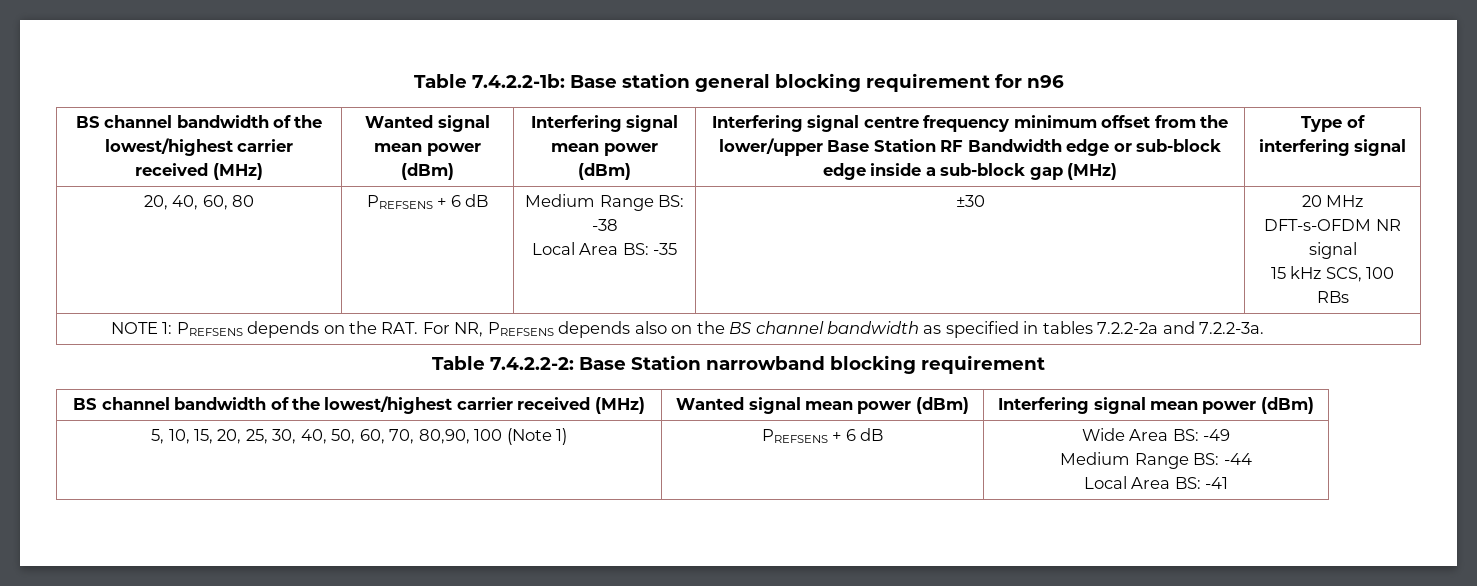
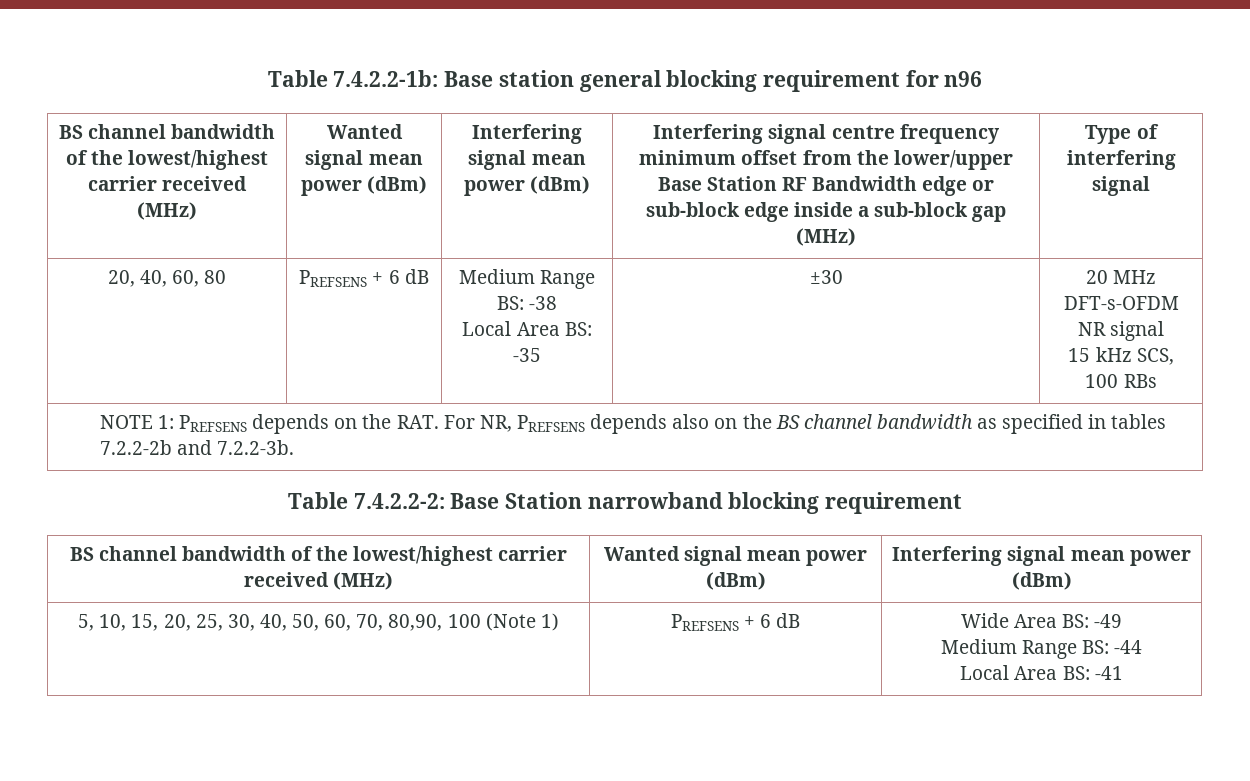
[1097,321,1265,334] 7.2.2-2a and 7.2.2-3a. -> [99,440,295,455] 7.2.2-2b and 7.2.2-3b.

